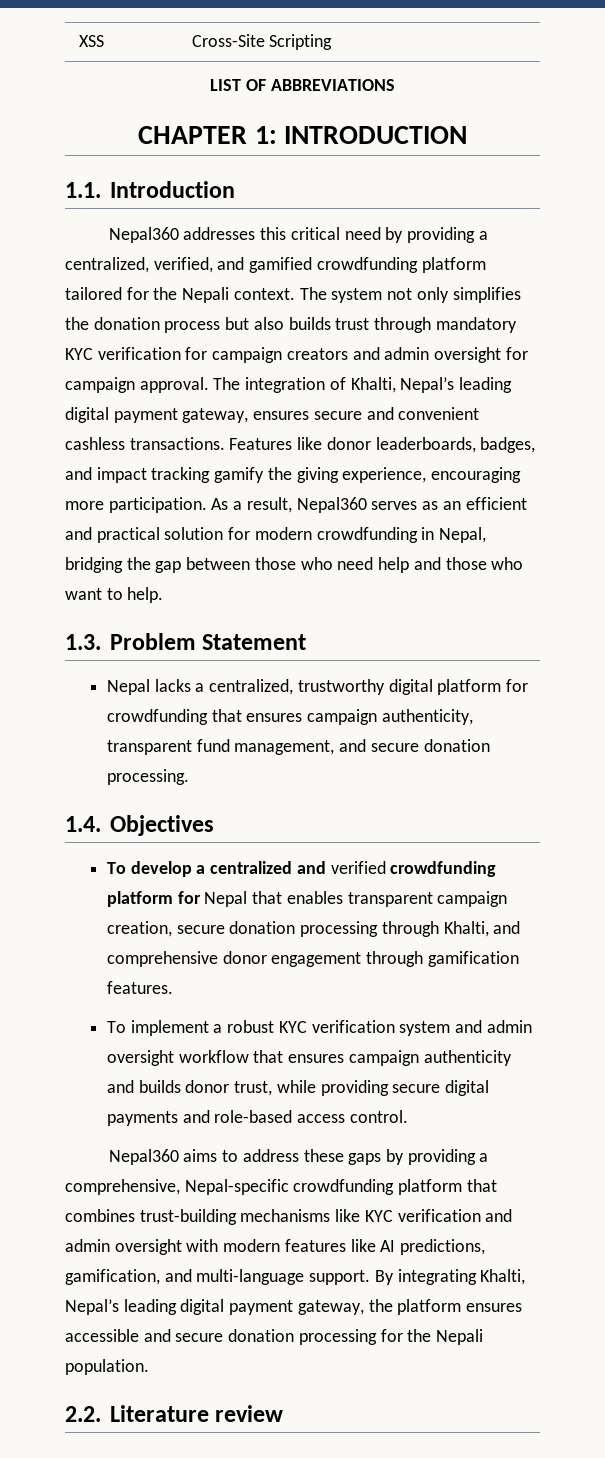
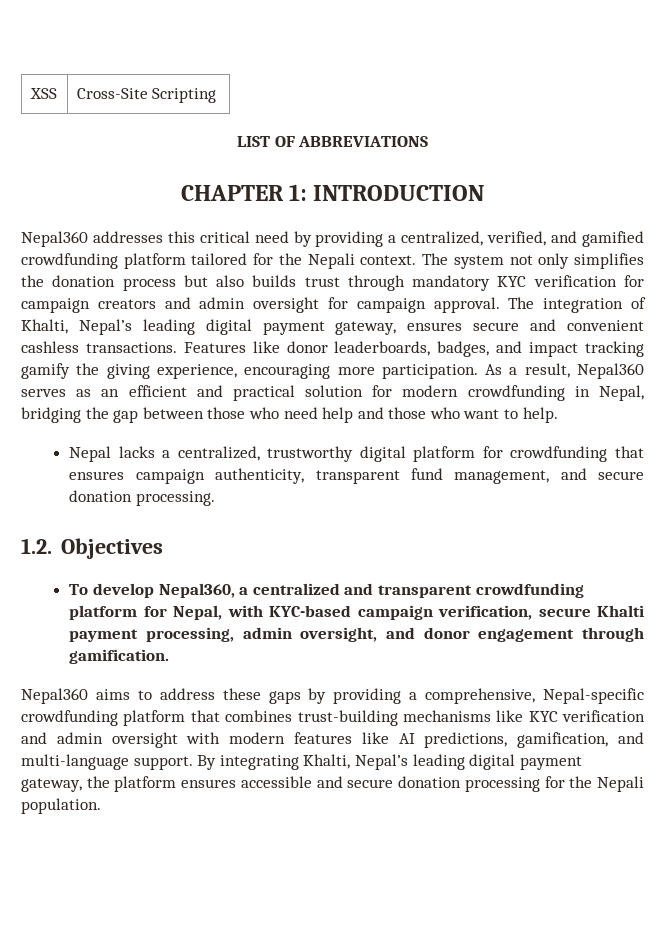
[65,181,235,198] // 1.1. Introduction -> (485, 193) none
[65,633,307,650] // 1.3. Problem Statement -> (558, 415) none
[65,816,101,832] 1.4. -> [21,538,52,554] 1.2.
(192, 869) none -> [158,583,235,598] Nepal360,
[330,861,386,874] verified -> [377,585,472,598] transparent
[204,891,508,907] [106,921,521,937] [106,951,519,967] [106,981,173,994] [106,1020,532,1036] [106,1050,512,1066] [106,1080,490,1096] [106,1110,408,1126] Nepal that enables transparent campaign creation, secure donation processing through Khalti, and comprehensive donor engagement through gamification features. // To implement a robust KYC verification system and admin oversight workflow that ensures campaign authenticity and builds donor trust, while providing secure digital payments and role-based access control. -> [173,605,644,620] [69,627,644,642] [69,649,170,664] Nepal, with KYC-based campaign verification, secure Khalti payment processing, admin oversight, and donor engagement through gamification.
[65,1405,284,1422] // 2.2. Literature review -> (101, 806) none

